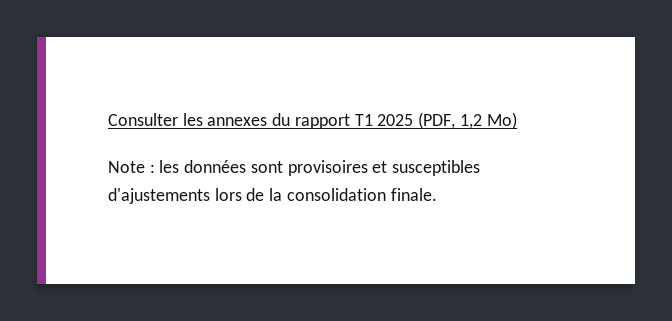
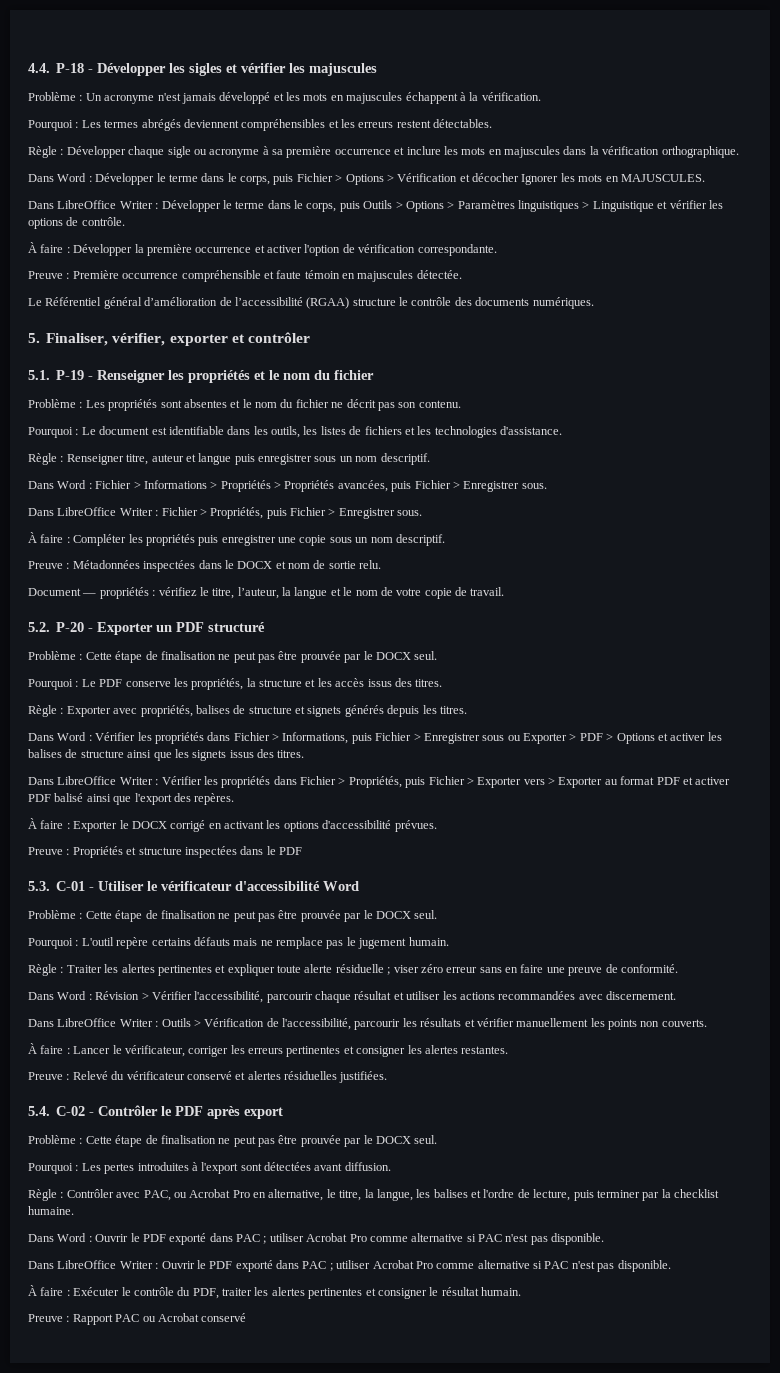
[108,112,517,129] [108,160,481,176] [108,188,437,204] Consulter les annexes du rapport T1 2025 (PDF, 1,2 Mo) // Note : les données sont provisoires et susceptibles d'ajustements lors de la consolidation finale. -> [28,63,378,76] [28,92,541,104] [28,119,493,131] [28,146,739,158] [28,173,705,185] [28,200,723,212] [28,217,125,229] [28,242,497,256] [28,270,462,282] [28,297,594,309] [28,332,310,346] [28,370,375,383] [28,399,461,411] [28,426,562,438] [28,453,430,465] [28,480,547,492] [28,507,423,519] [28,532,445,546] [28,560,382,572] [28,587,505,599] [28,622,266,635] [28,651,438,663] [28,678,443,690] [28,705,467,717] [28,732,722,744] [28,749,305,761] [28,776,731,788] [28,793,235,805] [28,818,437,832] [28,846,302,858] [28,881,360,891] [28,910,438,922] [28,937,449,949] [28,964,678,976] [28,991,676,1003] [28,1018,707,1030] [28,1043,509,1057] [28,1071,388,1083] [28,1105,284,1119] [28,1135,438,1147] [28,1162,391,1174] [28,1189,719,1201] [28,1206,74,1215] [28,1233,605,1245] [28,1260,671,1272] [28,1285,521,1299] [28,1313,247,1325] 4.4. P-18 - Développer les sigles et vérifier les majuscules // Problème : Un acronyme n'est jamais développé et les mots en majuscules échappent à la vérification. // Pourquoi : Les termes abrégés deviennent compréhensibles et les erreurs restent détectables. // Règle : Développer chaque sigle ou acronyme à sa première occurrence et inclure les mots en majuscules dans la vérification orthographique. // Dans Word : Développer le terme dans le corps, puis Fichier > Options > Vérification et décocher Ignorer les mots en MAJUSCULES. // Dans LibreOffice Writer : Développer le terme dans le corps, puis Outils > Options > Paramètres linguistiques > Linguistique et vérifier les options de contrôle. // À faire : Développer la première occurrence et activer l'option de vérification correspondante. // Preuve : Première occurrence compréhensible et faute témoin en majuscules détectée. // Le Référentiel général d’amélioration de l’accessibilité (RGAA) structure le contrôle des documents numériques. // 5. Finaliser, vérifier, exporter et contrôler // 5.1. P-19 - Renseigner les propriétés et le nom du fichier // Problème : Les propriétés sont absentes et le nom du fichier ne décrit pas son contenu. // Pourquoi : Le document est identifiable dans les outils, les listes de fichiers et les technologies d'assistance. // Règle : Renseigner titre, auteur et langue puis enregistrer sous un nom descriptif. // Dans Word : Fichier > Informations > Propriétés > Propriétés avancées, puis Fichier > Enregistrer sous. // Dans LibreOffice Writer : Fichier > Propriétés, puis Fichier > Enregistrer sous. // À faire : Compléter les propriétés puis enregistrer une copie sous un nom descriptif. // Preuve : Métadonnées inspectées dans le DOCX et nom de sortie relu. // Document — propriétés : vérifiez le titre, l’auteur, la langue et le nom de votre copie de travail. // 5.2. P-20 - Exporter un PDF structuré // Problème : Cette étape de finalisation ne peut pas être prouvée par le DOCX seul. // Pourquoi : Le PDF conserve les propriétés, la structure et les accès issus des titres. // Règle : Exporter avec propriétés, balises de structure et signets générés depuis les titres. // Dans Word : Vérifier les propriétés dans Fichier > Informations, puis Fichier > Enregistrer sous ou Exporter > PDF > Options et activer les balises de structure ainsi que les signets issus des titres. // Dans LibreOffice Writer : Vérifier les propriétés dans Fichier > Propriétés, puis Fichier > Exporter vers > Exporter au format PDF et activer PDF balisé ainsi que l'export des repères. // À faire : Exporter le DOCX corrigé en activant les options d'accessibilité prévues. // Preuve : Propriétés et structure inspectées dans le PDF // 5.3. C-01 - Utiliser le vérificateur d'accessibilité Word // Problème : Cette étape de finalisation ne peut pas être prouvée par le DOCX seul. // Pourquoi : L'outil repère certains défauts mais ne remplace pas le jugement humain. // Règle : Traiter les alertes pertinentes et expliquer toute alerte résiduelle ; viser zéro erreur sans en faire une preuve de conformité. // Dans Word : Révision > Vérifier l'accessibilité, parcourir chaque résultat et utiliser les actions recommandées avec discernement. // Dans LibreOffice Writer : Outils > Vérification de l'accessibilité, parcourir les résultats et vérifier manuellement les points non couverts. // À faire : Lancer le vérificateur, corriger les erreurs pertinentes et consigner les alertes restantes. // Preuve : Relevé du vérificateur conservé et alertes résiduelles justifiées. // 5.4. C-02 - Contrôler le PDF après export // Problème : Cette étape de finalisation ne peut pas être prouvée par le DOCX seul. // Pourquoi : Les pertes introduites à l'export sont détectées avant diffusion. // Règle : Contrôler avec PAC, ou Acrobat Pro en alternative, le titre, la langue, les balises et l'ordre de lecture, puis terminer par la checklist humaine. // Dans Word : Ouvrir le PDF exporté dans PAC ; utiliser Acrobat Pro comme alternative si PAC n'est pas disponible. // Dans LibreOffice Writer : Ouvrir le PDF exporté dans PAC ; utiliser Acrobat Pro comme alternative si PAC n'est pas disponible. // À faire : Exécuter le contrôle du PDF, traiter les alertes pertinentes et consigner le résultat humain. // Preuve : Rapport PAC ou Acrobat conservé

